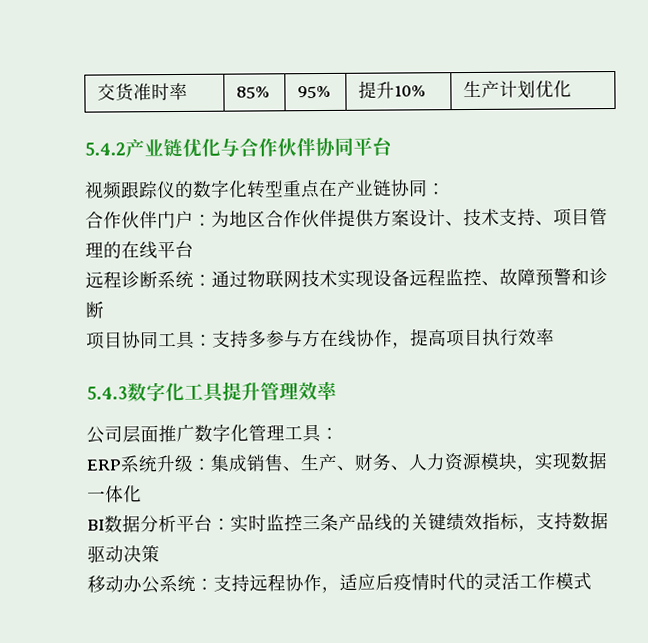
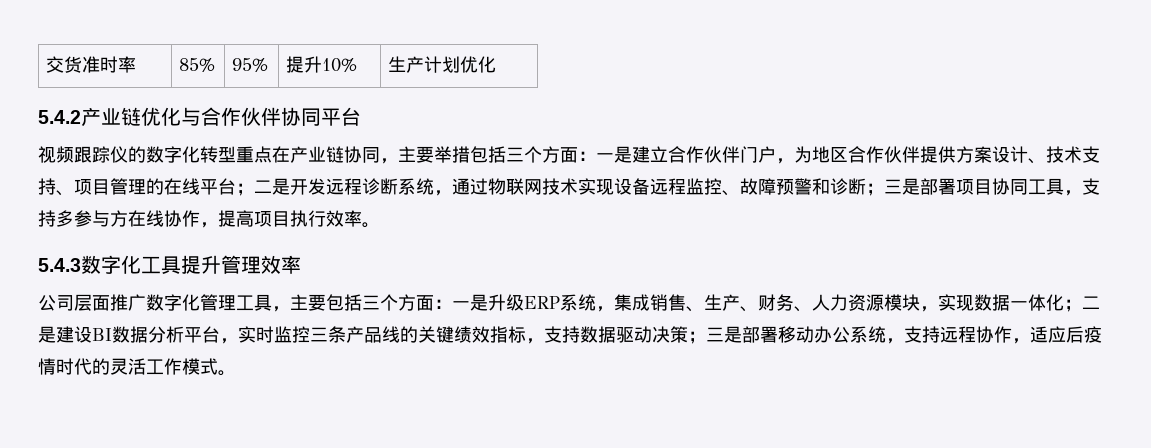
[427,183,446,195] ： // -> [380,146,668,164] ，主要举措包括三个方面：一是建立
[193,214,212,226] ： -> [776,158,794,164] ，
(194, 249) // -> [236,178,326,196] ；二是开发
[193,274,212,286] ： -> [434,190,452,196] ，
(104, 310) // -> [866,178,956,196] ；三是部署
[194,334,213,346] ： -> [1064,190,1082,196] ，
(555, 337) none -> [362,222,380,228] 。
[320,427,339,440] ： // -> [272,294,524,312] ，主要包括三个方面：一是升级
[156,454,212,473] 升级： -> [596,306,614,312] ，
(142, 494) // -> [1064,296,1100,312] [38,326,92,343] ；二是建设
[212,518,231,530] ： -> [220,338,238,344] ，
(160, 554) // -> [688,326,778,344] ；三是部署
[195,578,214,590] ： -> [886,338,904,344] ，
(592, 581) none -> [218,370,236,376] 。

